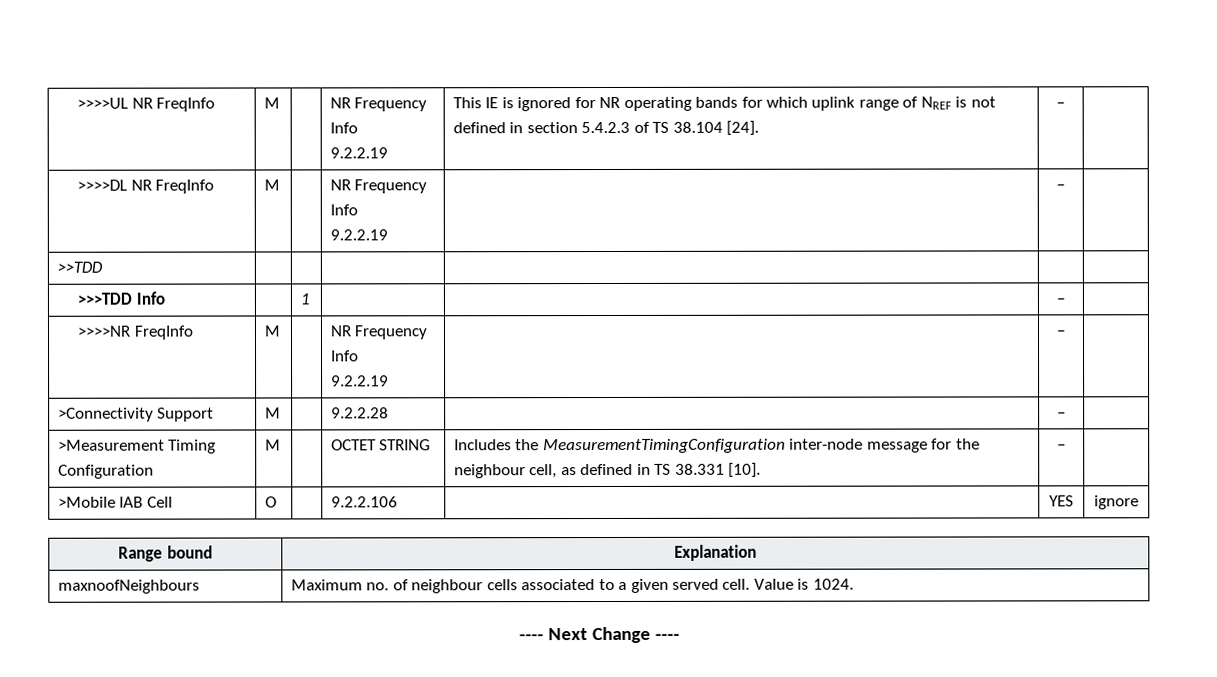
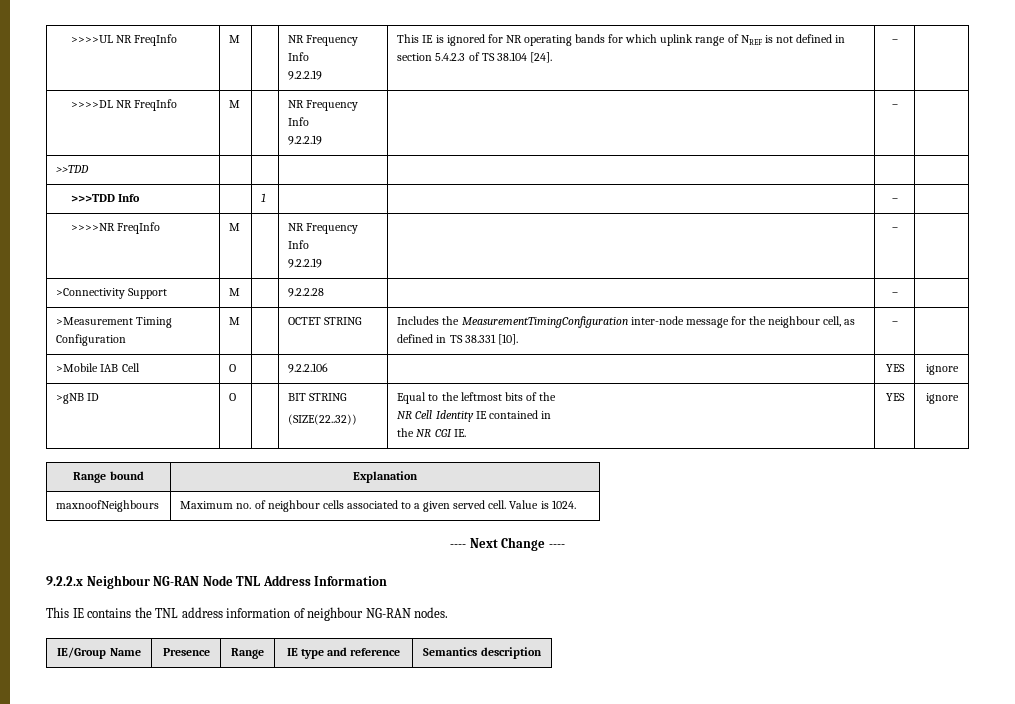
(1139, 502) none -> [56,393,100,404] [229,393,237,401] [288,393,348,401] [288,414,358,425] [397,392,556,404] [397,410,551,422] [397,428,466,437] [885,393,905,401] [925,393,959,404] // >gNB ID | O | | BIT STRING // (SIZE(22..32)) | Equal to the leftmost bits of the // NR Cell Identity IE contained in // the NR CGI IE. | YES | ignore
(680, 636) none -> [46,575,388,589] [46,607,449,621] [57,647,141,659] [162,648,210,656] [231,648,264,659] [286,647,401,659] [423,647,542,659] // 9.2.2.x Neighbour NG-RAN Node TNL Address Information // This IE contains the TNL address information of neighbour NG-RAN nodes. // IE/Group Name | Presence | Range | IE type and reference | Semantics description

